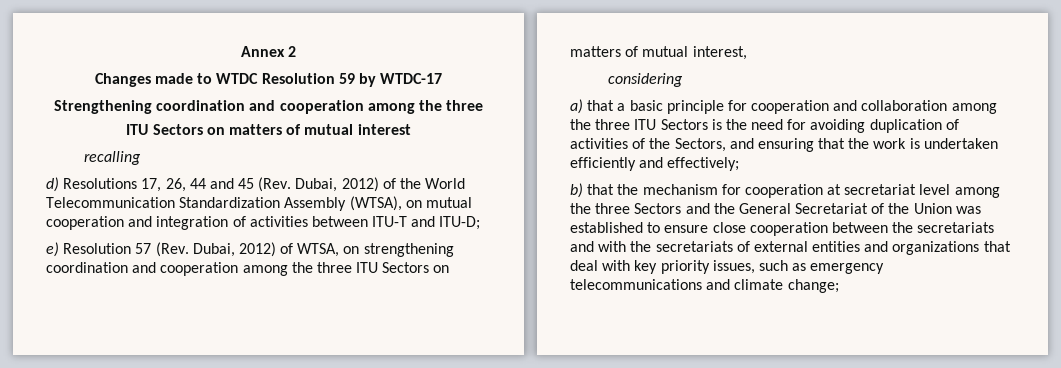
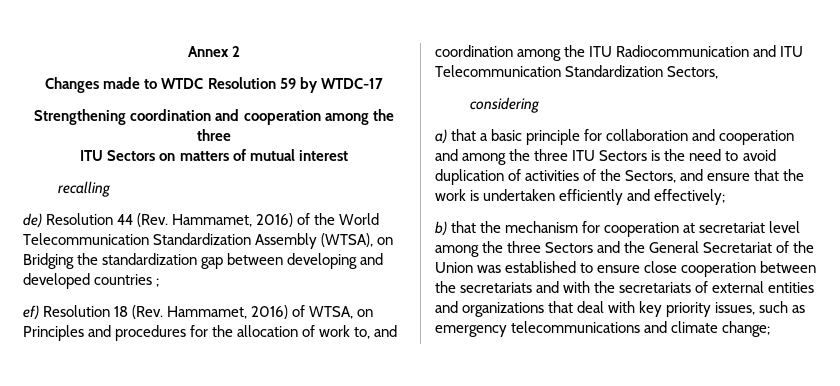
[46,177,379,192] d) Resolutions 17, 26, 44 and 45 (Rev. Dubai, 2012) -> [23,213,294,228] de) Resolution 44 (Rev. Hammamet, 2016)
[425,197,472,208] [46,216,481,230] [46,242,454,257] [46,262,450,276] [570,46,747,60] mutual cooperation and integration of activities between ITU-T and ITU-D; // e) Resolution 57 (Rev. Dubai, 2012) of WTSA, on strengthening coordination and cooperation among the three ITU Sectors on matters of mutual interest, -> [23,253,384,269] [23,273,160,289] [23,305,374,320] [23,325,398,341] [435,45,804,61] [435,65,719,79] Bridging the standardization gap between developing and developed countries ; // ef) Resolution 18 (Rev. Hammamet, 2016) of WTSA, on Principles and procedures for the allocation of work to, and coordination among the ITU Radiocommunication and ITU Telecommunication Standardization Sectors,
[751,100,948,114] cooperation and collaboration -> [606,129,795,145] [435,149,458,161] collaboration and cooperation and
[787,119,866,133] for avoiding -> [725,149,776,161] to avoid
[757,138,814,152] ensuring -> [707,173,751,181] ensure

